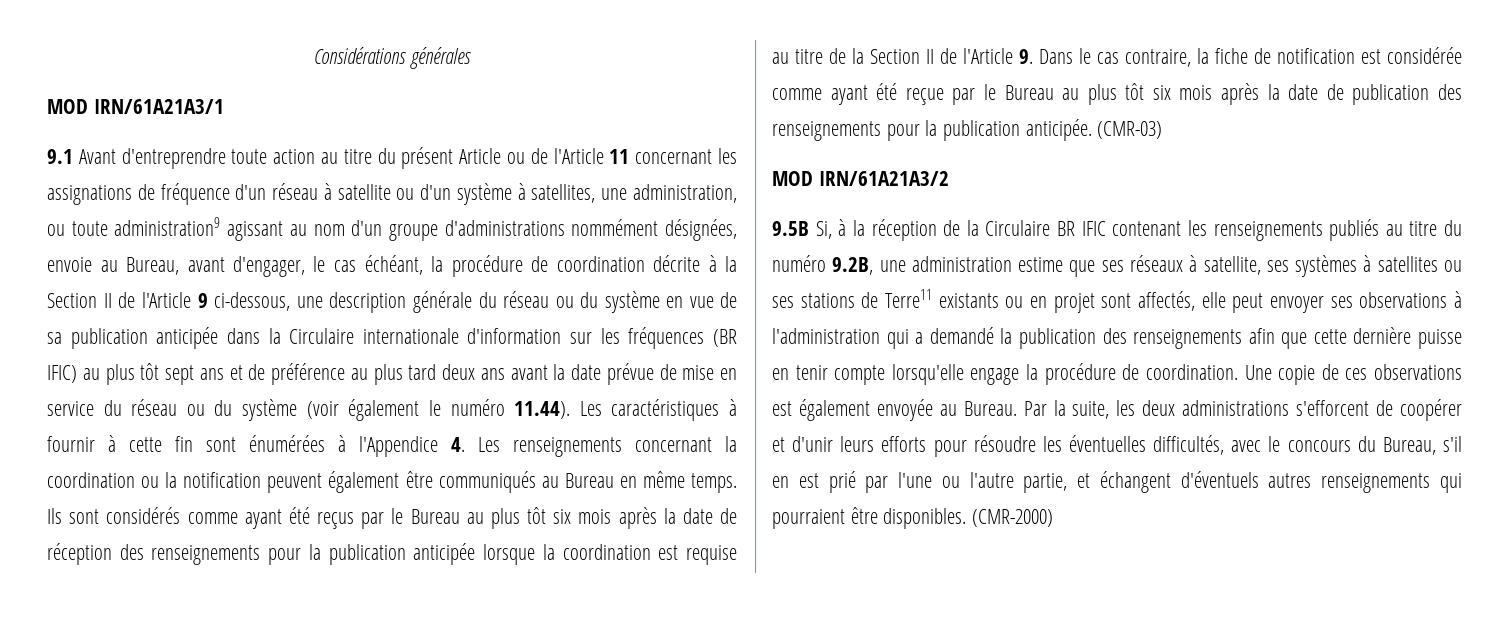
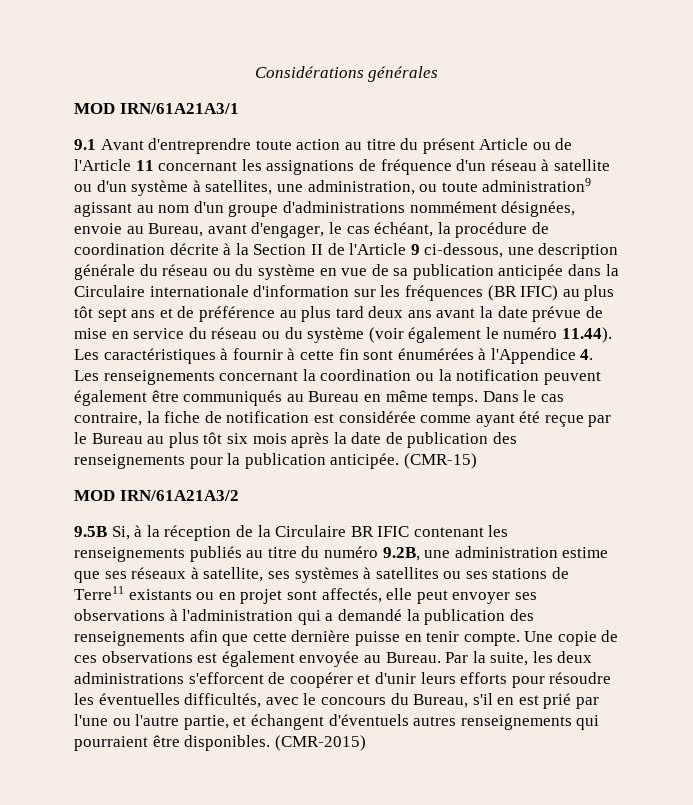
[47,507,737,529] [47,543,738,565] [772,48,1033,64] Ils sont considérés comme ayant été reçus par le Bureau au plus tôt six mois après la date de réception des renseignements pour la publication anticipée lorsque la coordination est requise au titre de la Section II de l'Article 9. -> (479, 399) none
[1097,121,1163,139] (CMR-03) -> [403,453,477,469] (CMR-15)
[834,363,1238,385] compte lorsqu'elle engage la procédure de coordination. -> [463,632,520,646] compte.
[972,509,1054,527] (CMR-2000) -> [274,735,366,751] (CMR-2015)

